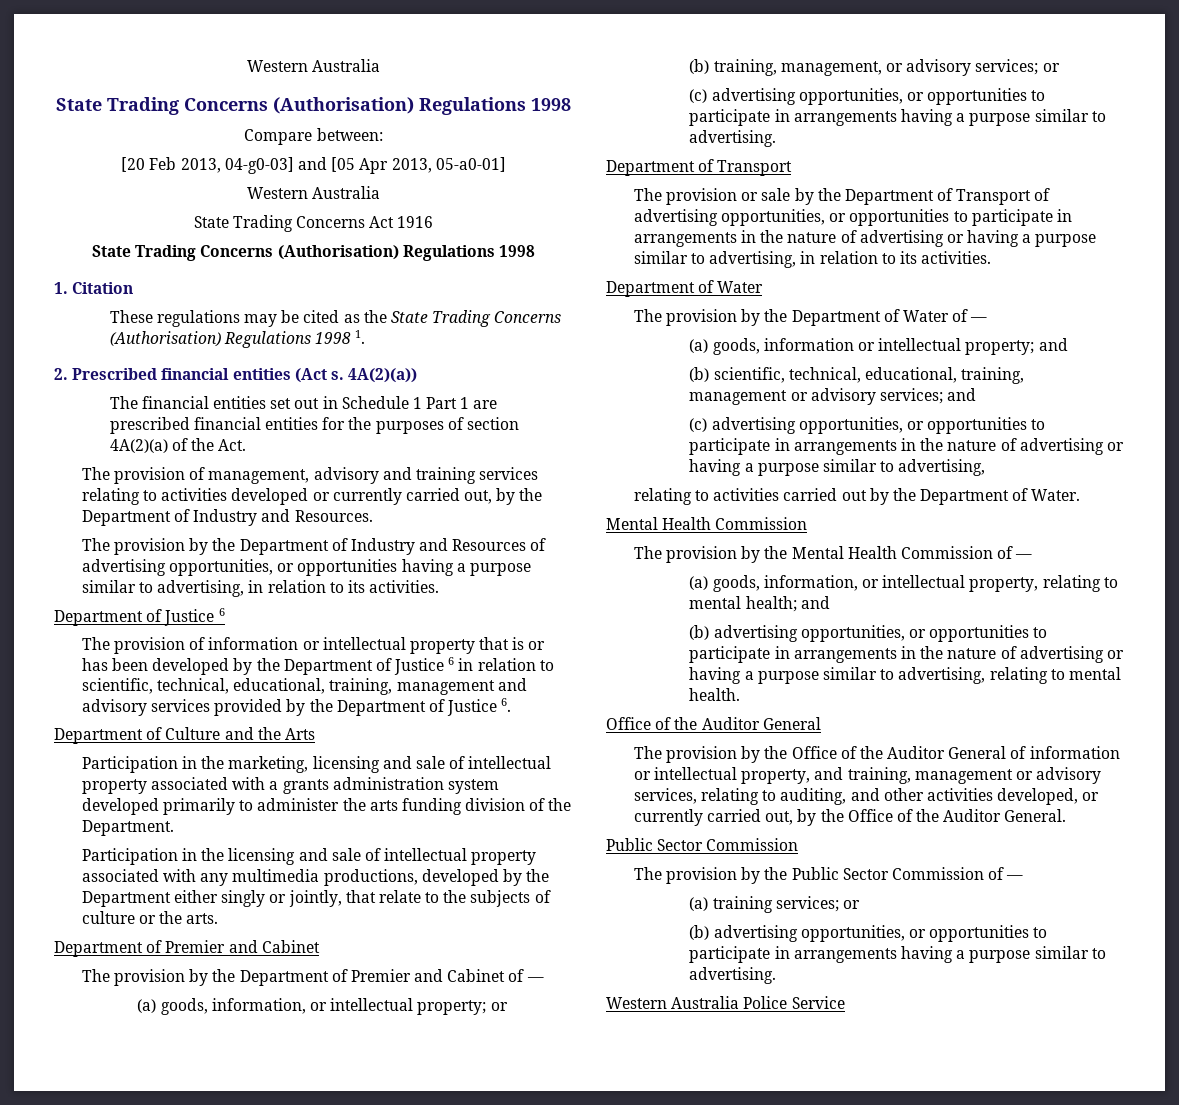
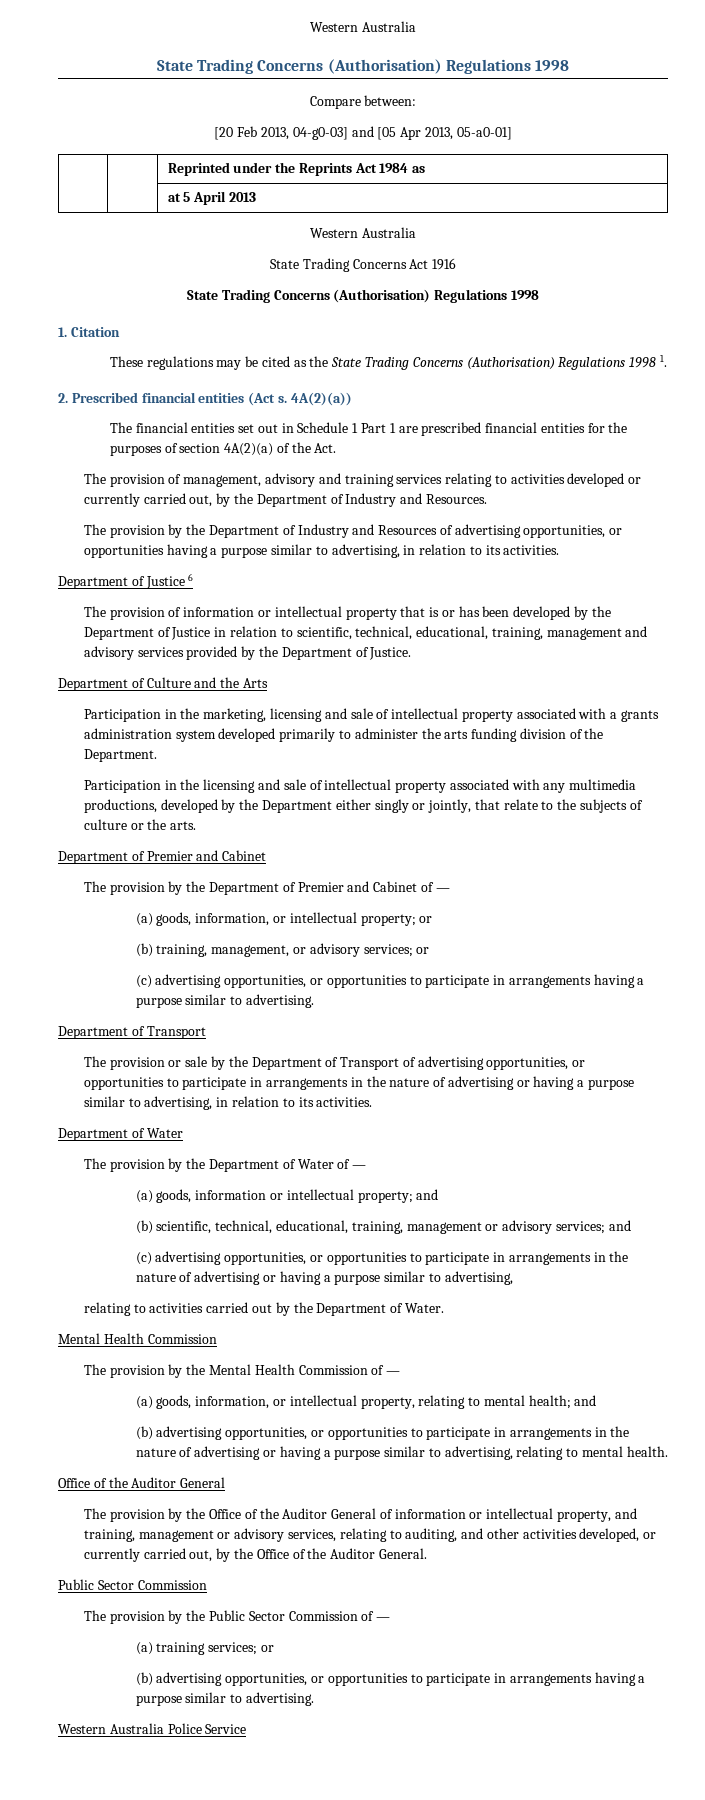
(506, 164) none -> [167,162,426,176] [167,191,256,205] // | | Reprinted under the Reprints Act 1984 as // | | at 5 April 2013
[448,657,455,665] 6 -> (211, 633) none
[447,698,512,716] Justice 6. -> [369,647,412,660] Justice.

